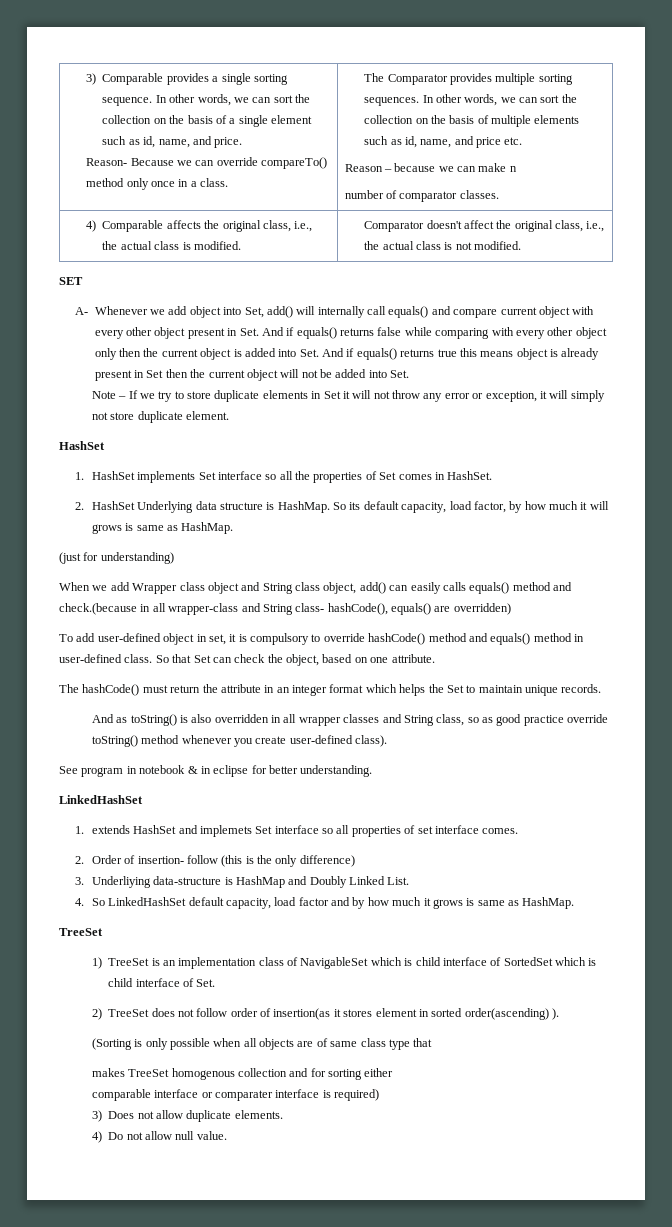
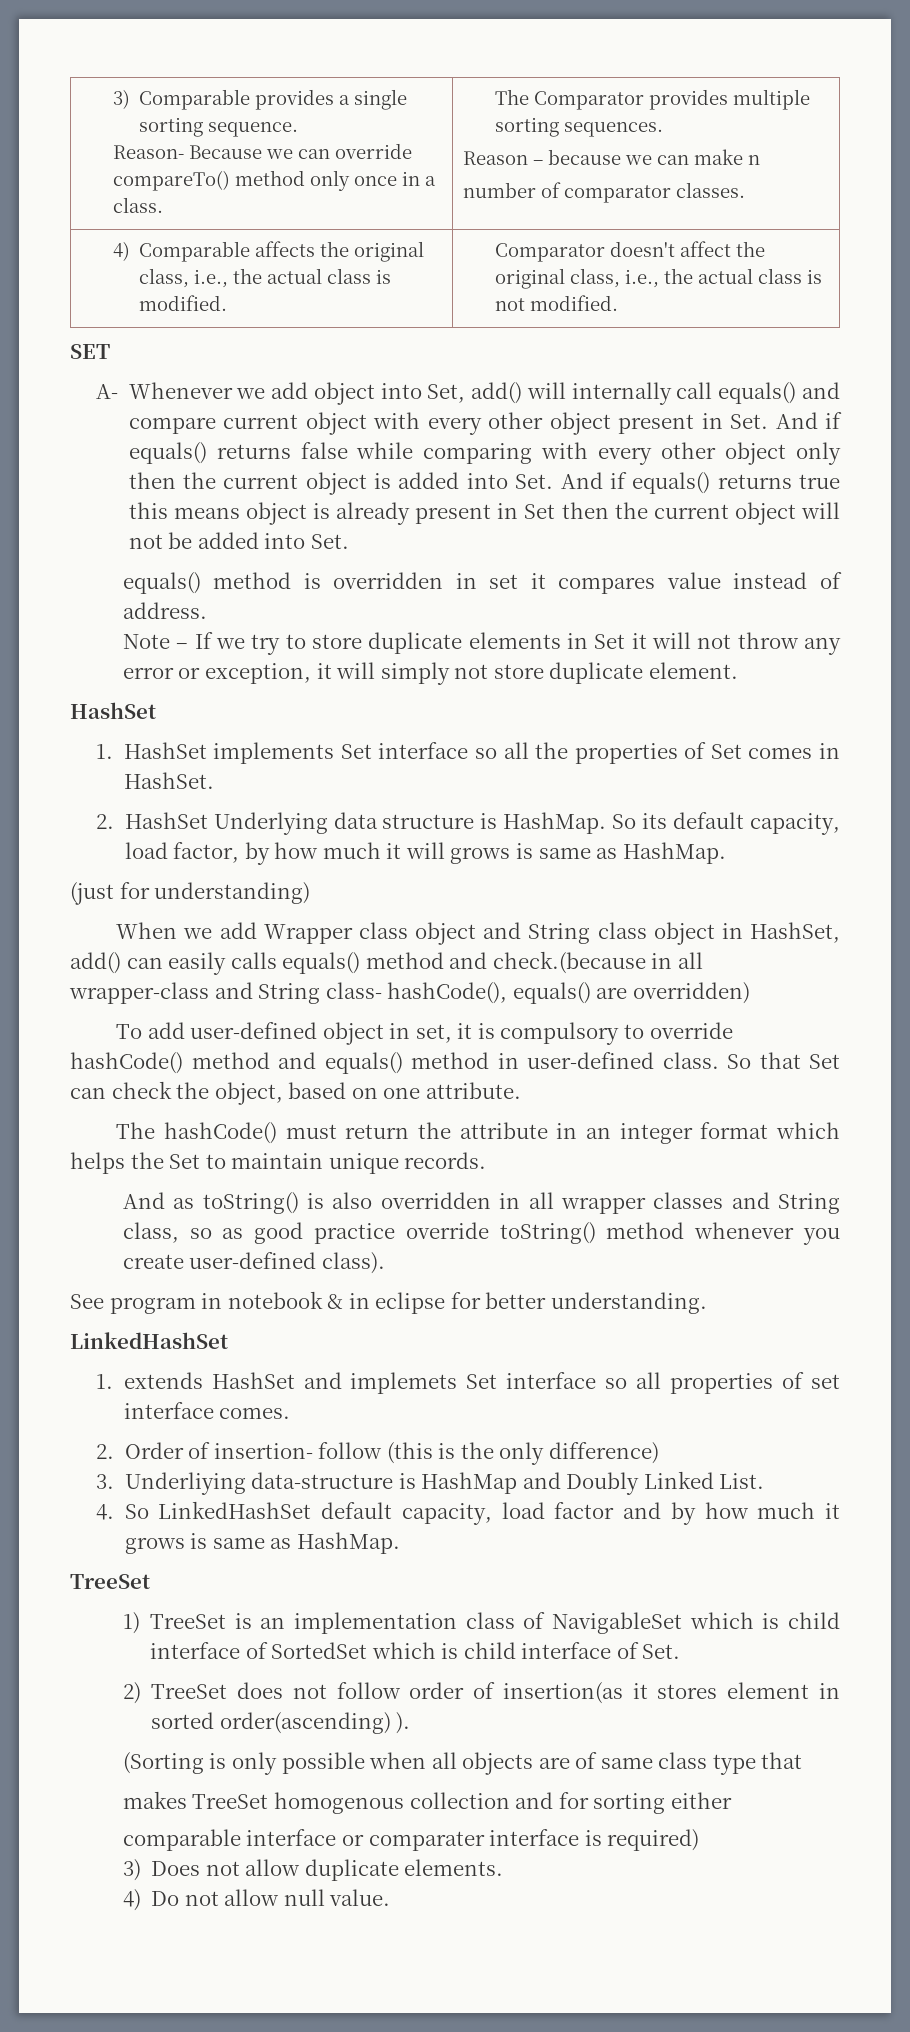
[155,94,311,106] [102,115,313,127] [102,136,243,148] In other words, we can sort the collection on the basis of a single element such as id, name, and price. -> (299, 129) none
[422,94,577,106] [364,115,580,127] [364,136,523,148] In other words, we can sort the collection on the basis of multiple elements such as id, name, and price etc. -> (663, 129) none
(410, 374) none -> [122,572,843,594] [122,602,207,619] // equals() method is overridden in set it compares value instead of address.
[323,582,357,594] object, -> [653,922,840,945] object in HashSet,

